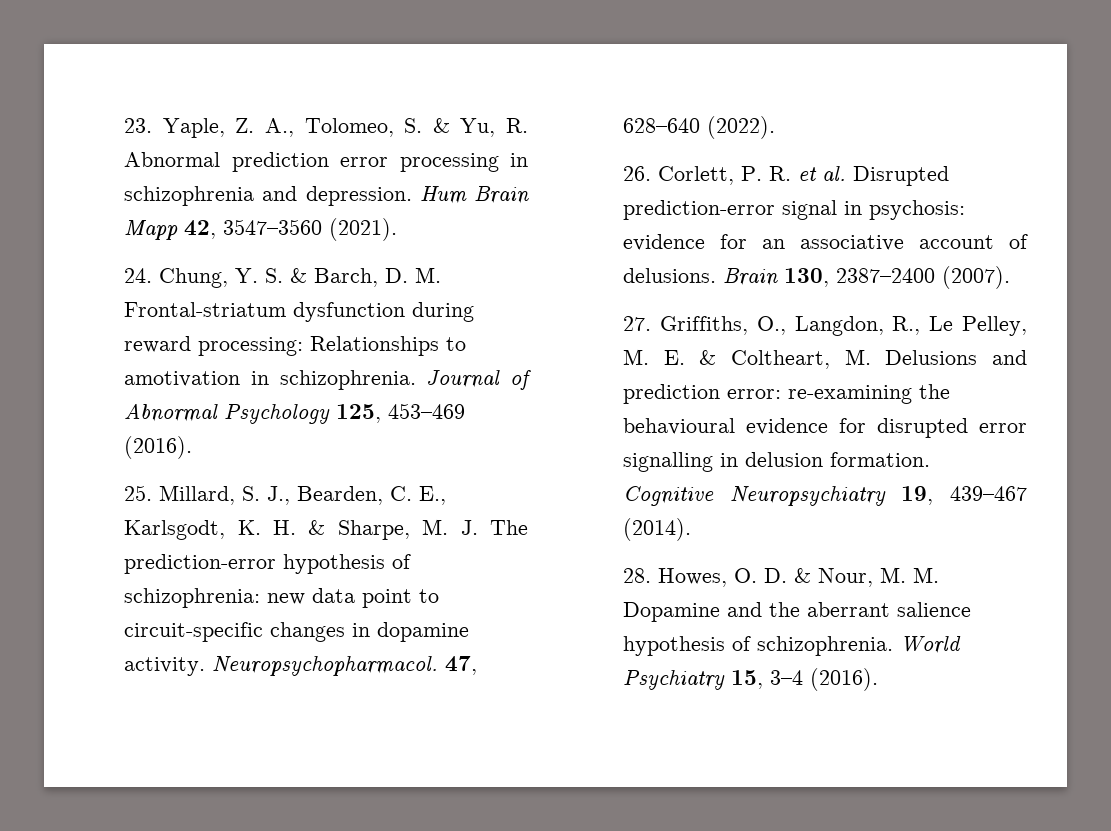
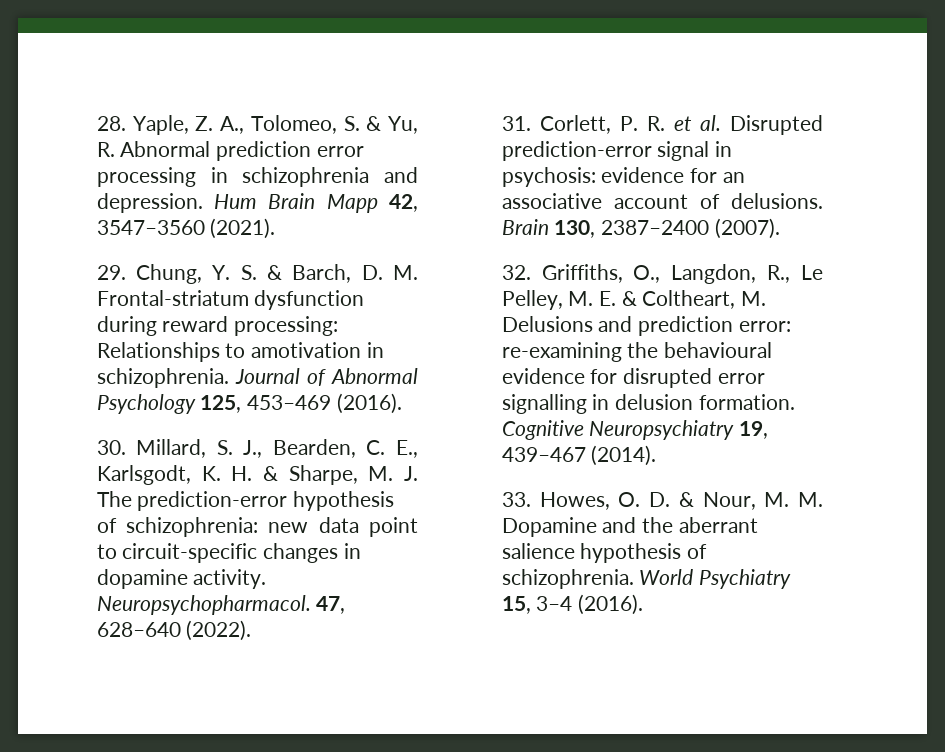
[124,118,153,133] 23. -> [96,116,126,131] 28.
[124,268,153,283] 24. -> [96,265,126,280] 29.
[124,485,153,501] 25. -> [96,440,126,455] 30.
[623,166,652,181] 26. -> [501,116,531,131] 31.
[623,316,652,331] 27. -> [501,265,531,280] 32.
[623,568,652,583] 28. -> [501,492,531,507] 33.

